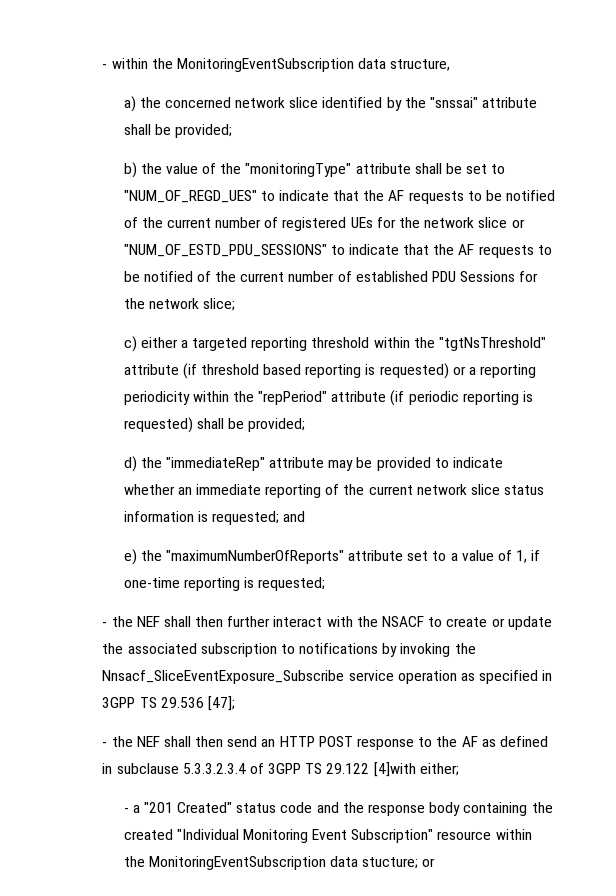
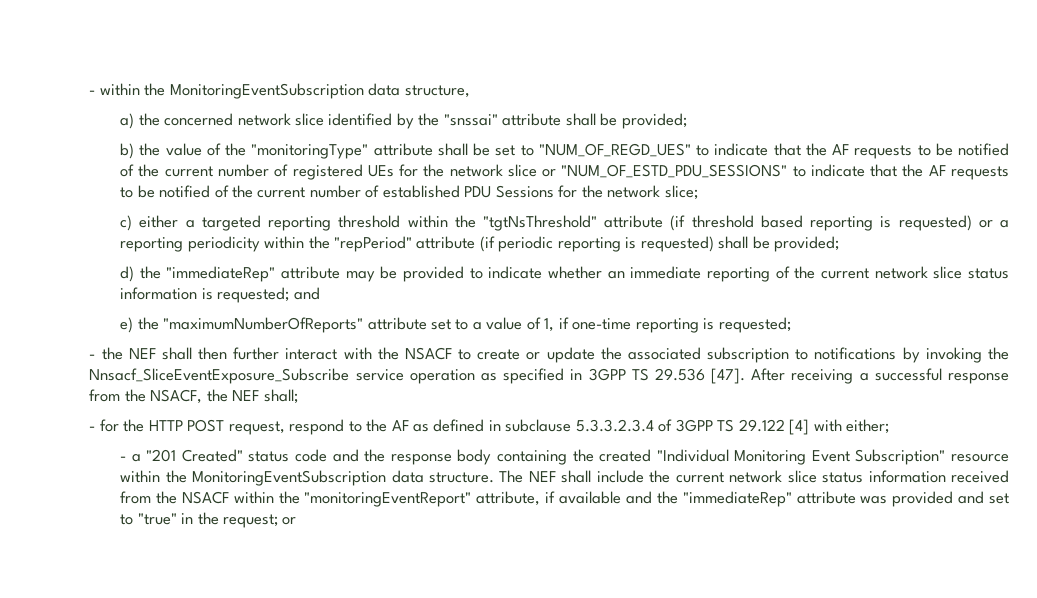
[207,696,235,711] [102,736,415,750] [47]; // - the NEF shall then send an HTTP POST response -> [711,368,1009,384] [89,389,298,404] [89,419,345,435] [47]. After receiving a successful response from the NSACF, the NEF shall; // - for the HTTP POST request, respond
[373,762,416,777] [4]with -> [789,419,842,435] [4] with
[362,857,419,869] stucture; -> [428,470,1010,483] [120,491,1009,507] [120,512,278,528] structure. The NEF shall include the current network slice status information received from the NSACF within the "monitoringEventReport" attribute, if available and the "immediateRep" attribute was provided and set to "true" in the request;

